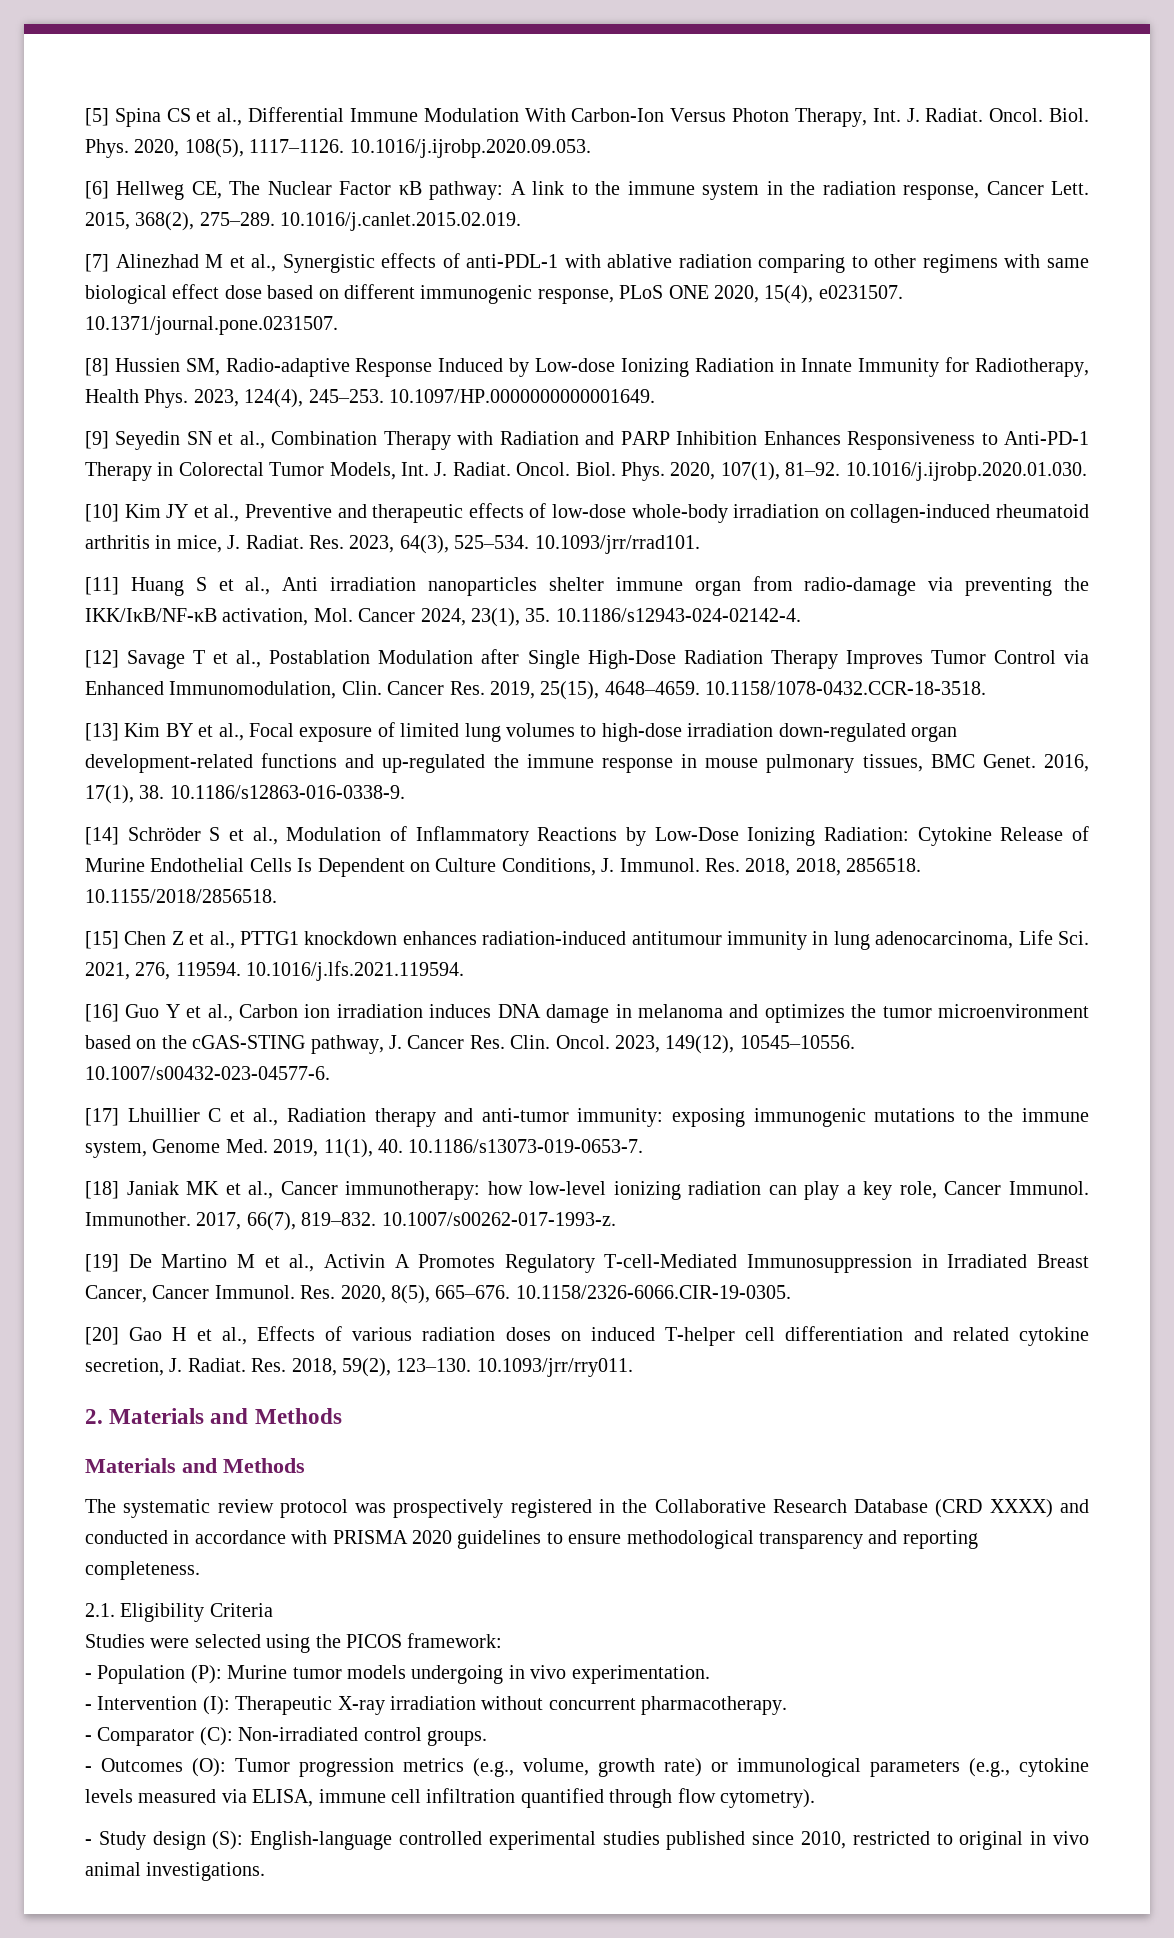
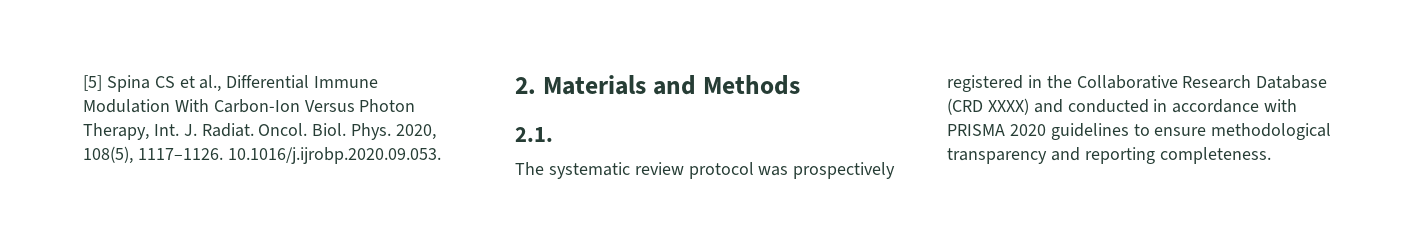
[85,181,1090,200] [85,212,522,231] [85,253,1089,273] [85,284,903,304] [85,316,338,335] [85,357,1089,377] [85,389,655,408] [85,431,1089,450] [85,462,1087,481] [85,503,1089,523] [85,535,700,554] [85,576,1089,596] [85,608,801,627] [85,649,1090,669] [85,681,987,700] [85,722,957,742] [85,753,1090,773] [85,785,405,804] [85,826,1089,846] [85,858,922,877] [85,889,277,903] [85,930,1089,950] [85,961,465,981] [85,1004,1089,1023] [85,1035,855,1054] [85,1066,330,1080] [85,1108,1090,1127] [85,1139,644,1158] [85,1181,1089,1200] [85,1212,616,1231] [85,1254,1089,1273] [85,1285,791,1304] [85,1326,1089,1346] [85,1358,633,1377] // [6] Hellweg CE, The Nuclear Factor κB pathway: A link to the immune system in the radiation response, Cancer Lett. 2015, 368(2), 275–289. 10.1016/j.canlet.2015.02.019. // [7] Alinezhad M et al., Synergistic effects of anti-PDL-1 with ablative radiation comparing to other regimens with same biological effect dose based on different immunogenic response, PLoS ONE 2020, 15(4), e0231507. 10.1371/journal.pone.0231507. // [8] Hussien SM, Radio-adaptive Response Induced by Low-dose Ionizing Radiation in Innate Immunity for Radiotherapy, Health Phys. 2023, 124(4), 245–253. 10.1097/HP.0000000000001649. // [9] Seyedin SN et al., Combination Therapy with Radiation and PARP Inhibition Enhances Responsiveness to Anti-PD-1 Therapy in Colorectal Tumor Models, Int. J. Radiat. Oncol. Biol. Phys. 2020, 107(1), 81–92. 10.1016/j.ijrobp.2020.01.030. // [10] Kim JY et al., Preventive and therapeutic effects of low-dose whole-body irradiation on collagen-induced rheumatoid arthritis in mice, J. Radiat. Res. 2023, 64(3), 525–534. 10.1093/jrr/rrad101. // [11] Huang S et al., Anti irradiation nanoparticles shelter immune organ from radio-damage via preventing the IKK/IκB/NF-κB activation, Mol. Cancer 2024, 23(1), 35. 10.1186/s12943-024-02142-4. // [12] Savage T et al., Postablation Modulation after Single High-Dose Radiation Therapy Improves Tumor Control via Enhanced Immunomodulation, Clin. Cancer Res. 2019, 25(15), 4648–4659. 10.1158/1078-0432.CCR-18-3518. // [13] Kim BY et al., Focal exposure of limited lung volumes to high-dose irradiation down-regulated organ development-related functions and up-regulated the immune response in mouse pulmonary tissues, BMC Genet. 2016, 17(1), 38. 10.1186/s12863-016-0338-9. // [14] Schröder S et al., Modulation of Inflammatory Reactions by Low-Dose Ionizing Radiation: Cytokine Release of Murine Endothelial Cells Is Dependent on Culture Conditions, J. Immunol. Res. 2018, 2018, 2856518. 10.1155/2018/2856518. // [15] Chen Z et al., PTTG1 knockdown enhances radiation-induced antitumour immunity in lung adenocarcinoma, Life Sci. 2021, 276, 119594. 10.1016/j.lfs.2021.119594. // [16] Guo Y et al., Carbon ion irradiation induces DNA damage in melanoma and optimizes the tumor microenvironment based on the cGAS-STING pathway, J. Cancer Res. Clin. Oncol. 2023, 149(12), 10545–10556. 10.1007/s00432-023-04577-6. // [17] Lhuillier C et al., Radiation therapy and anti-tumor immunity: exposing immunogenic mutations to the immune system, Genome Med. 2019, 11(1), 40. 10.1186/s13073-019-0653-7. // [18] Janiak MK et al., Cancer immunotherapy: how low-level ionizing radiation can play a key role, Cancer Immunol. Immunother. 2017, 66(7), 819–832. 10.1007/s00262-017-1993-z. // [19] De Martino M et al., Activin A Promotes Regulatory T-cell-Mediated Immunosuppression in Irradiated Breast Cancer, Cancer Immunol. Res. 2020, 8(5), 665–676. 10.1158/2326-6066.CIR-19-0305. // [20] Gao H et al., Effects of various radiation doses on induced T-helper cell differentiation and related cytokine secretion, J. Radiat. Res. 2018, 59(2), 123–130. 10.1093/jrr/rry011. -> (441, 155) none
[85,1458,305,1473] Materials and Methods -> [515,127,553,142] 2.1.
[85,1603,273,1622] [85,1633,503,1653] [85,1665,710,1684] [85,1696,788,1715] [85,1727,487,1746] [85,1758,1089,1777] [85,1788,815,1808] [85,1831,1089,1850] [85,1862,266,1881] // 2.1. Eligibility Criteria // Studies were selected using the PICOS framework: // - Population (P): Murine tumor models undergoing in vivo experimentation. // - Intervention (I): Therapeutic X-ray irradiation without concurrent pharmacotherapy. // - Comparator (C): Non-irradiated control groups. // - Outcomes (O): Tumor progression metrics (e.g., volume, growth rate) or immunological parameters (e.g., cytokine levels measured via ELISA, immune cell infiltration quantified through flow cytometry). // - Study design (S): English-language controlled experimental studies published since 2010, restricted to original in vivo animal investigations. -> (1271, 155) none

